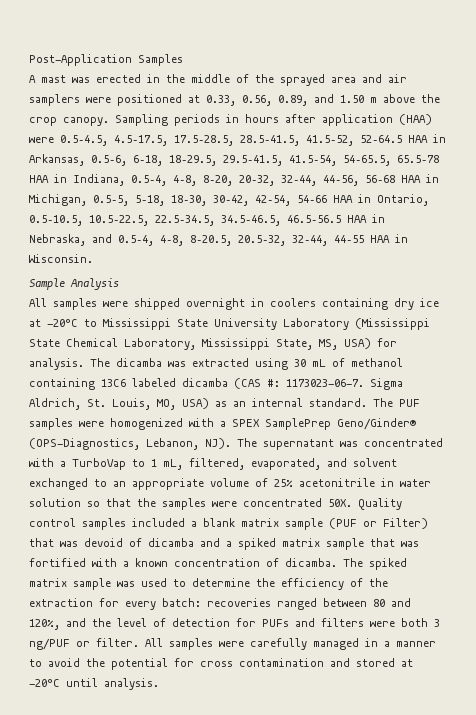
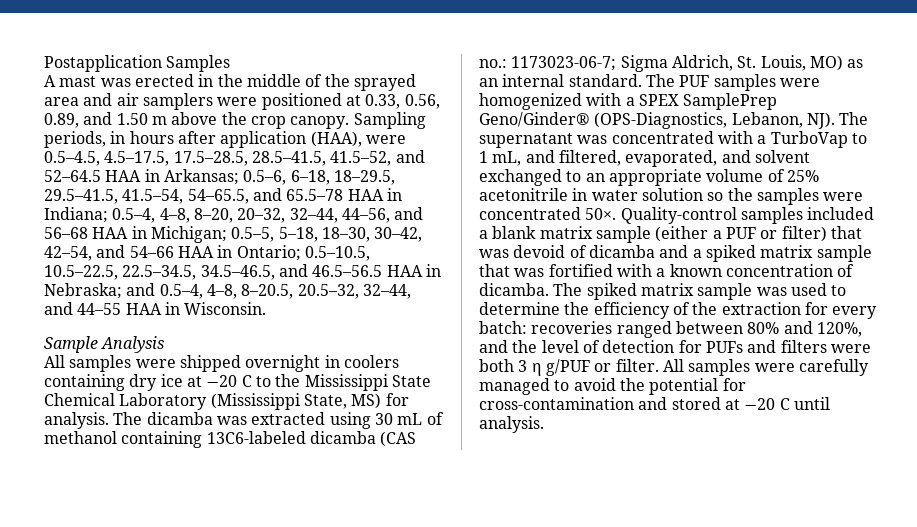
[29,54,132,66] Post-Application -> [44,55,162,72] Postapplication
[174,114,220,126] periods -> [44,131,106,148] periods,
[399,114,432,125] (HAA) -> [310,131,362,147] (HAA),
(354, 140) none -> [395,150,425,163] and
[29,154,85,166] Arkansas, -> [163,169,239,185] Arkansas;
(391, 160) none -> [252,188,282,201] and
[73,174,125,186] Indiana, -> [44,207,108,223] Indiana;
(359, 180) none -> [394,207,424,220] and
[29,194,87,206] Michigan, -> [150,226,227,243] Michigan;
(291, 200) none -> [96,245,126,258] and
[377,194,429,206] Ontario, -> [236,245,301,261] Ontario;
(281, 220) none -> [278,264,308,277] and
[29,234,86,246] Nebraska, -> [44,283,122,299] Nebraska;
(328, 240) none -> [44,302,73,315] and
[47,319,97,327] -20°C to -> [206,374,301,387] −20 C to the
[214,318,277,330] University -> [44,393,115,406] Chemical
[29,338,371,350] State Chemical Laboratory, Mississippi State, MS, USA) -> [303,393,382,409] State, MS)
[101,378,364,389] 13C6 labeled dicamba (CAS #: 1173023-06-7. -> [206,431,417,447] [479,56,617,71] 13C6-labeled dicamba (CAS no.: 1173023-06-7;
[157,398,209,410] MO, USA) -> [809,55,843,71] MO)
(183, 464) none -> [525,150,555,163] and
[106,498,131,507] that -> (724, 196) none
[328,498,402,510] [29,518,76,527] 50X. Quality control -> [585,207,737,224] 50×. Quality-control
[329,518,428,529] (PUF or Filter) -> [655,226,827,242] (either a PUF or filter)
[373,599,385,607] 80 -> [747,322,780,334] 80%
[29,638,70,650] ng/PUF -> [531,359,590,376] η g/PUF
[365,638,436,647] in a manner -> (550, 386) none
[200,658,324,667] cross contamination -> [479,397,634,410] cross-contamination
[29,679,60,687] -20°C -> [744,398,790,410] −20 C

